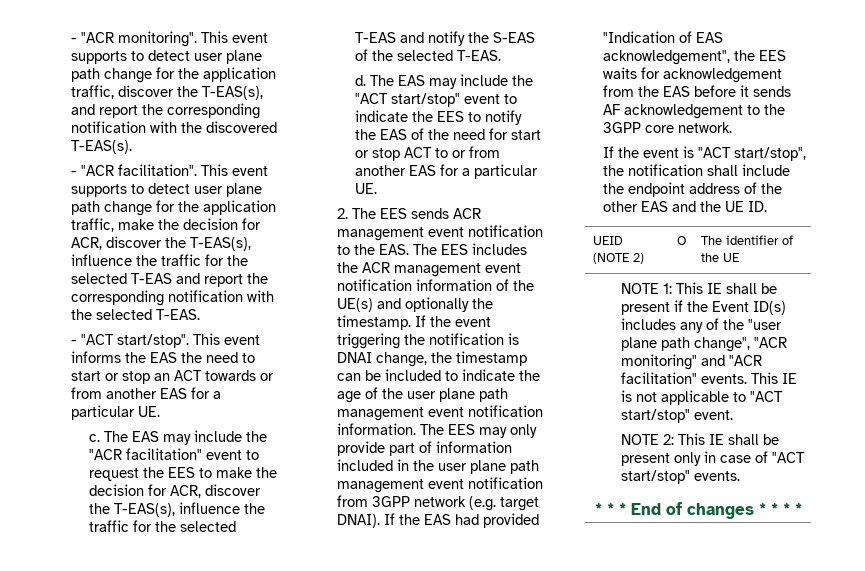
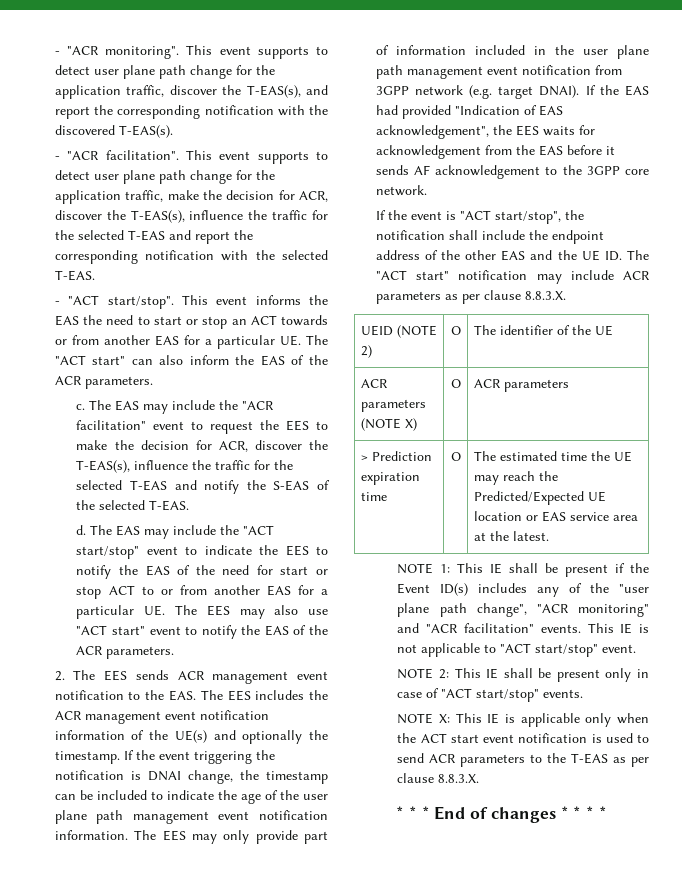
(161, 411) none -> [305,335,328,345] [54,355,328,366] [54,376,153,389] The "ACT start" can also inform the EAS of the ACR parameters.
(378, 188) none -> [174,605,328,619] [76,625,328,639] [76,646,175,659] The EES may also use "ACT start" event to notify the EAS of the ACR parameters.
(768, 206) none -> [627,250,649,260] [375,270,650,284] [375,290,566,304] The "ACT start" notification may include ACR parameters as per clause 8.8.3.X.
(739, 257) none -> [360,379,388,388] [360,399,426,412] [360,418,417,431] [450,379,461,388] [473,379,569,392] [360,451,432,461] [360,472,420,485] [360,492,387,501] [450,452,461,461] [473,451,632,462] [473,471,558,485] [473,491,606,505] [473,511,638,522] [473,531,549,541] // ACR parameters (NOTE X) | O | ACR parameters // > Prediction expiration time | O | The estimated time the UE may reach the Predicted/Expected UE location or EAS service area at the latest.
(741, 476) none -> [397,713,649,727] [397,733,649,743] [397,753,649,767] [397,773,480,783] // NOTE X: This IE is applicable only when the ACT start event notification is used to send ACR parameters to the T-EAS as per clause 8.8.3.X.

